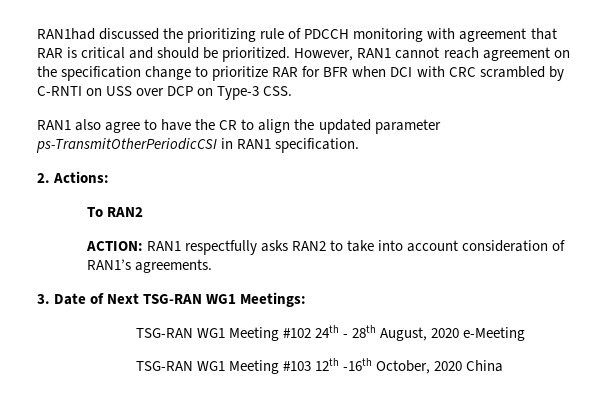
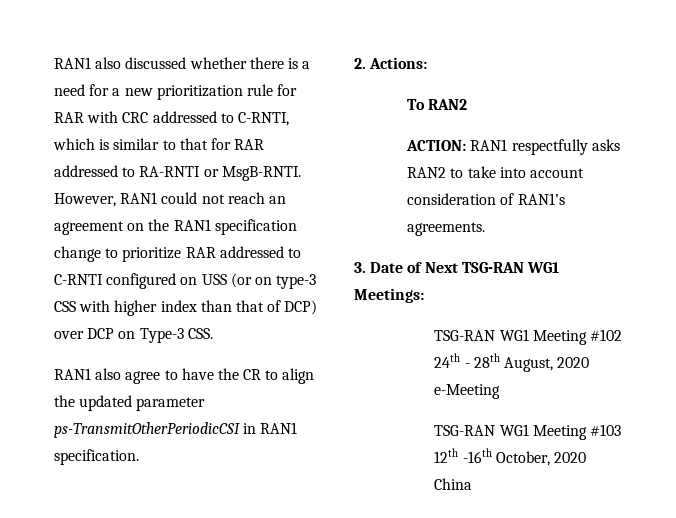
[37,28,557,43] [37,47,479,62] RAN1had discussed the prioritizing rule of PDCCH monitoring with agreement that RAR is critical and should be prioritized. However, RAN1 cannot reach -> [54,57,311,69] [54,84,298,100] [54,111,289,126] [53,138,265,150] [54,165,301,181] [54,192,286,207] RAN1 also discussed whether there is a need for a new prioritization rule for RAR with CRC addressed to C-RNTI, which is similar to that for RAR addressed to RA-RNTI or MsgB-RNTI. However, RAN1 could not reach an
(57, 71) none -> [173,219,211,231] RAN1
[302,66,564,81] [37,86,133,96] for BFR when DCI with CRC scrambled by C-RNTI on USS -> [219,246,301,258] [54,273,317,289] [54,300,318,316] addressed to C-RNTI configured on USS (or on type-3 CSS with higher index than that of DCP)

